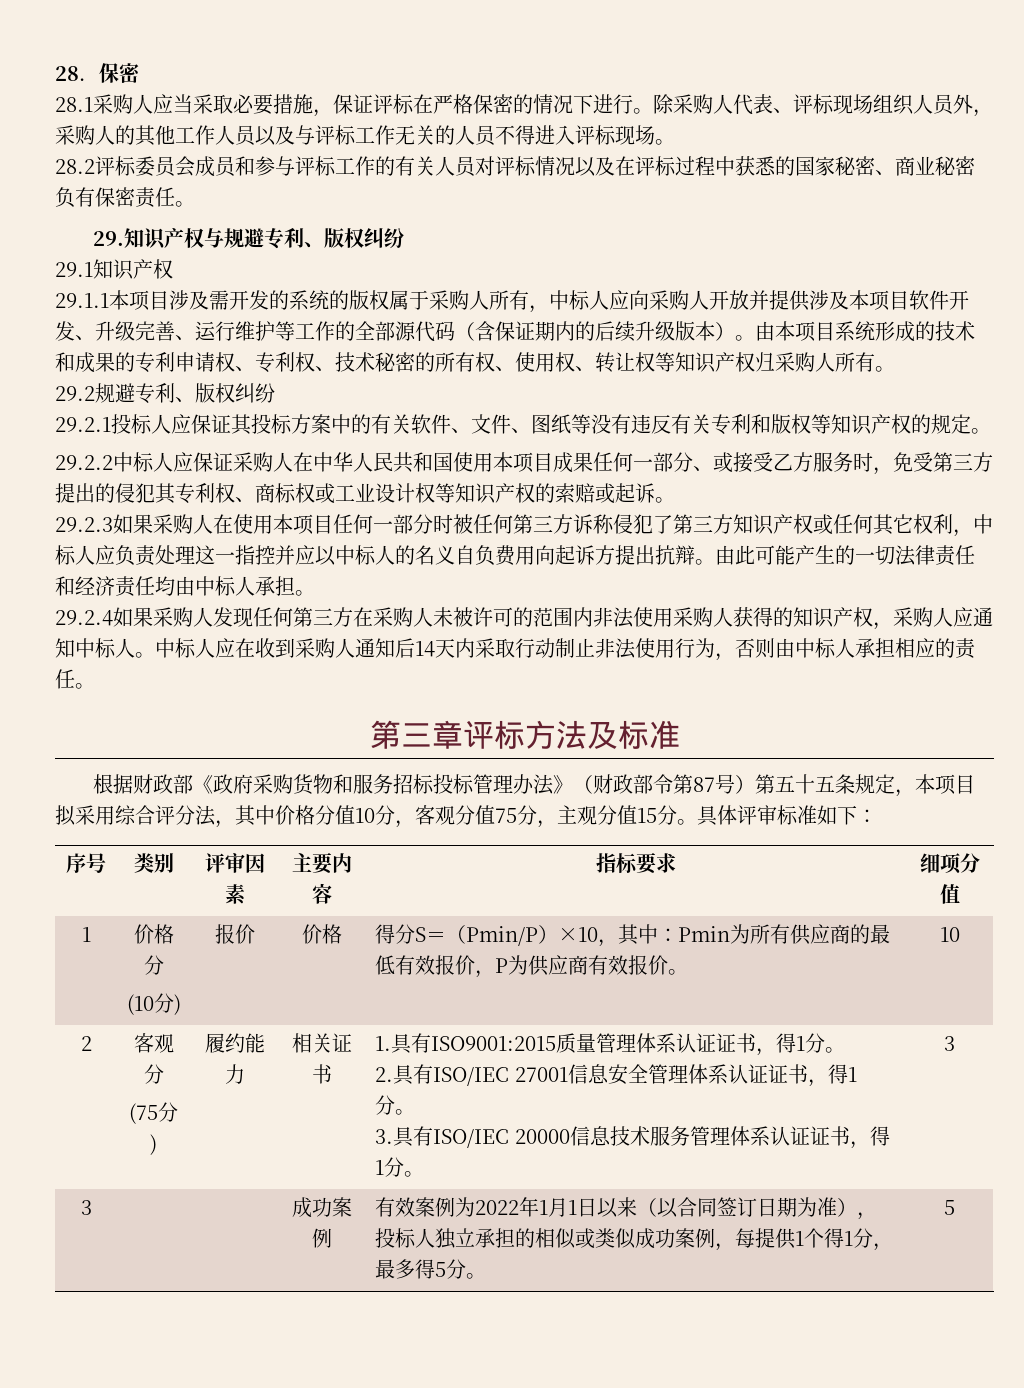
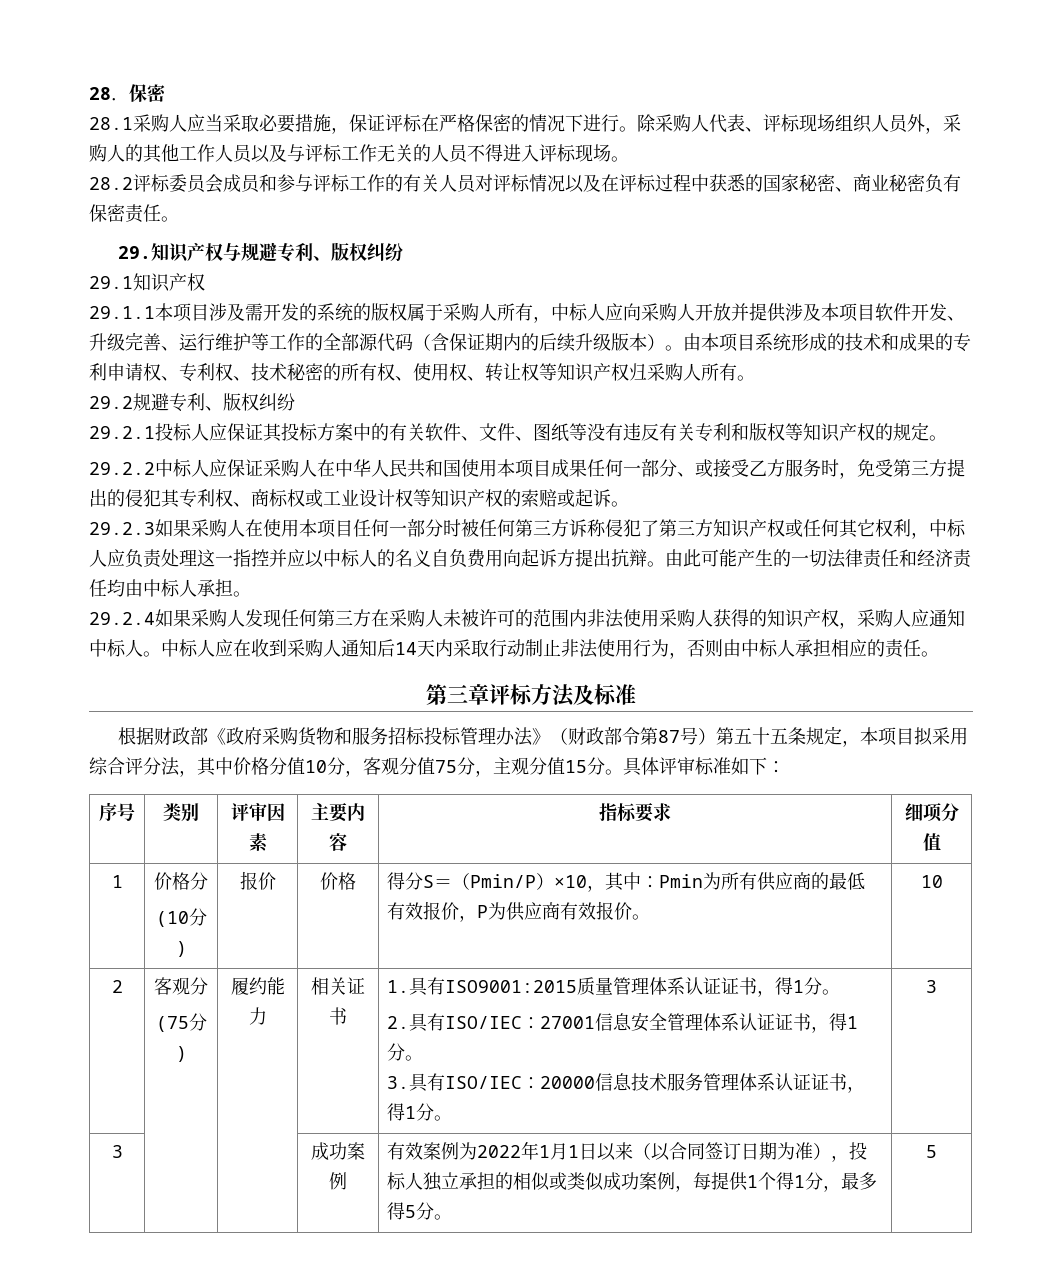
(510, 1076) none -> [522,1017,541,1029] ：
(510, 1138) none -> [522,1077,541,1089] ：

